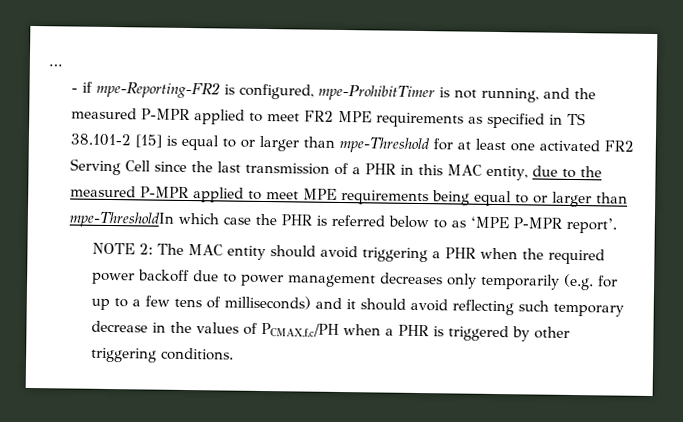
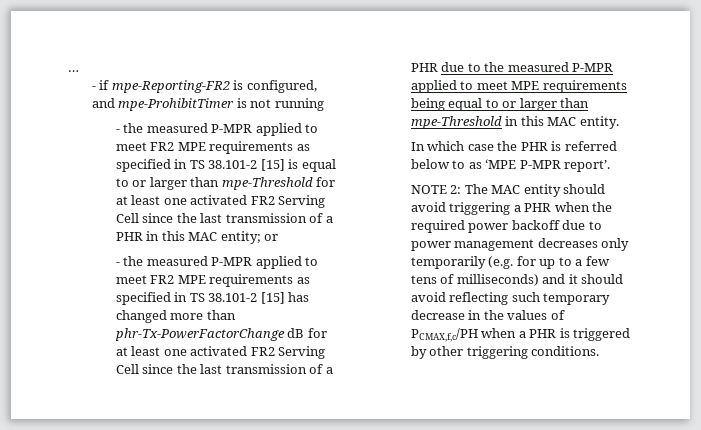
(315, 91) none -> [91,98,115,108] and
[481,87,571,103] running, and -> [274,98,324,111] [115,129,120,133] running // -
[486,165,529,181] entity, -> [220,231,279,244] [115,256,319,269] [115,274,310,287] [115,292,310,305] [115,310,236,323] [114,328,327,341] [115,346,326,359] [115,364,333,374] [410,63,438,72] entity; or // - the measured P-MPR applied to meet FR2 MPE requirements as specified in TS 38.101-2 [15] has changed more than phr-Tx-PowerFactorChange dB for at least one activated FR2 Serving Cell since the last transmission of a PHR
[69,211,175,228] mpe-ThresholdIn -> [410,116,619,129] [410,142,425,151] mpe-Threshold in this MAC entity. // In

